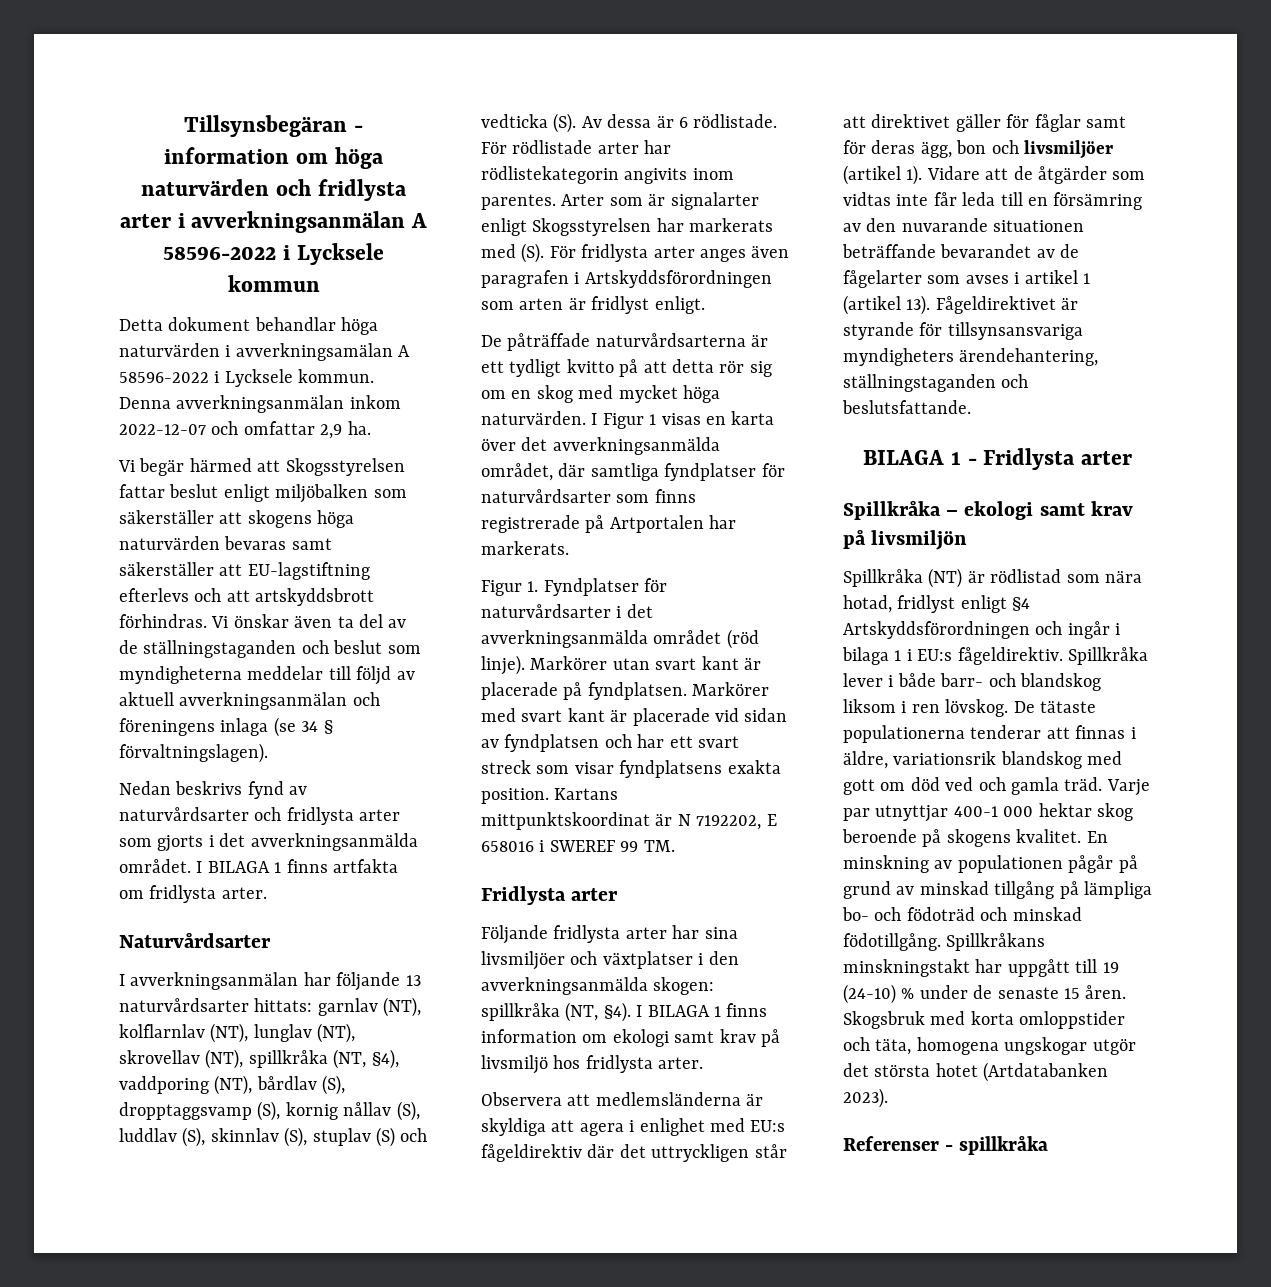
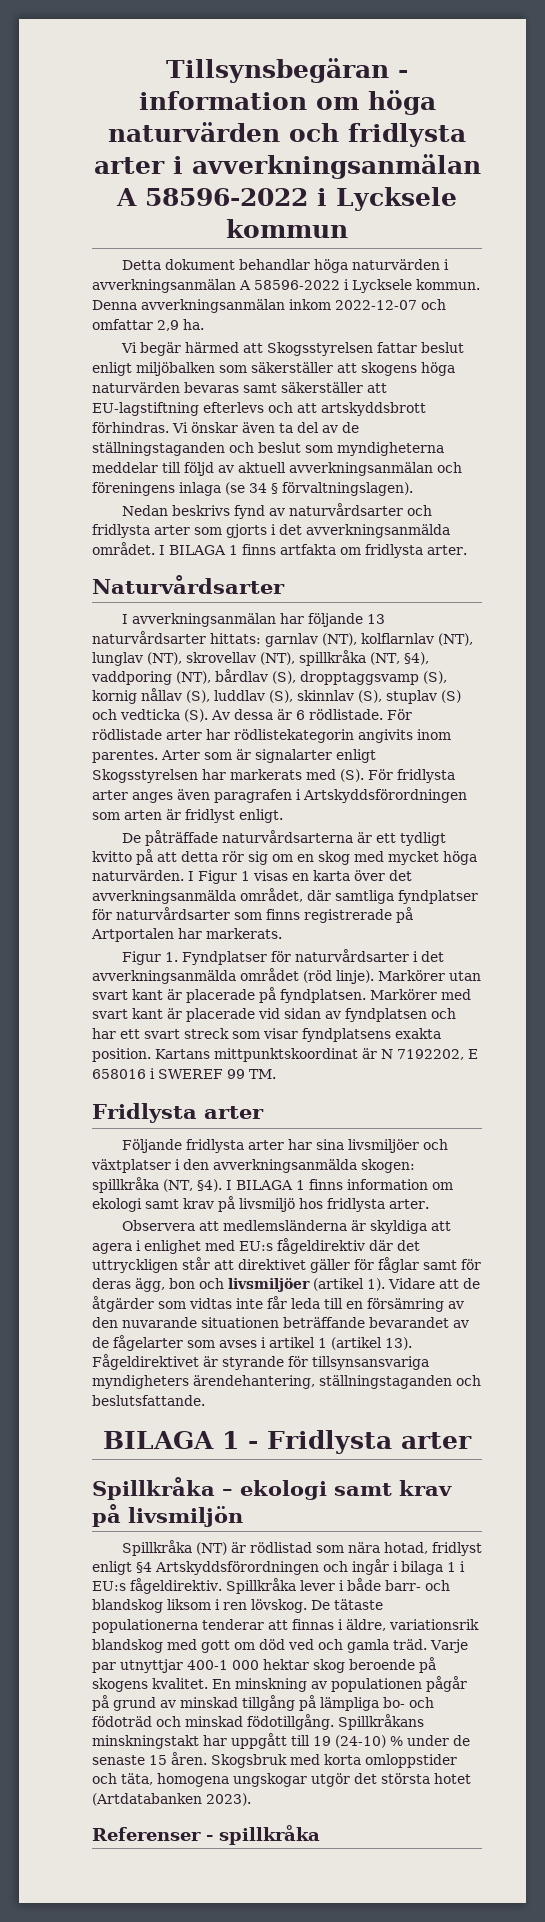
[235,343,393,361] avverkningsamälan -> [92,279,236,293] avverkningsanmälan

